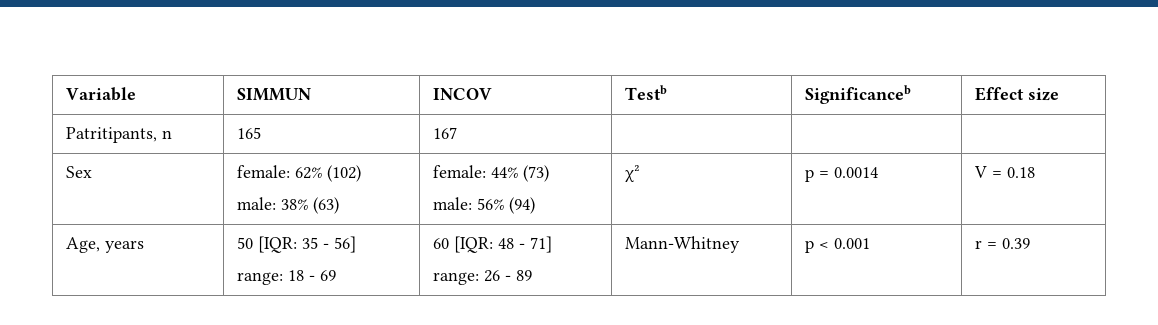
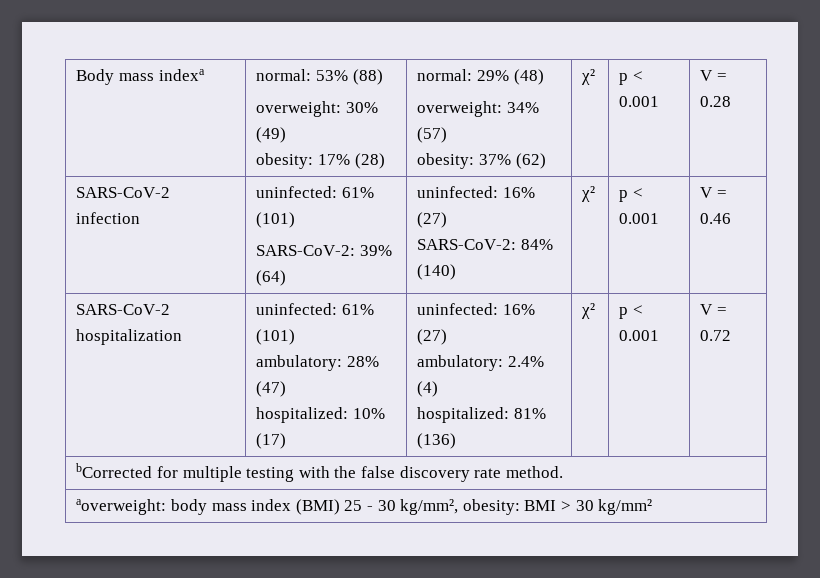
[66,87,137,101] [237,88,312,101] [433,88,493,100] [625,85,668,100] [805,85,912,104] [975,87,1060,101] [66,127,173,143] [237,127,262,139] [433,127,458,139] [66,166,93,178] [237,165,362,182] [237,197,340,214] [433,165,550,182] [433,197,536,214] [625,165,641,183] [805,167,879,182] [974,166,1036,178] [66,237,145,253] [237,236,357,253] [237,270,337,285] [433,236,553,253] [433,270,533,285] [625,236,741,253] [805,238,871,253] [975,238,1031,249] Variable | SIMMUN | INCOV | Testb | Significanceb | Effect size // Patritipants, n | 165 | 167 | | | // Sex | female: 62% (102) // male: 38% (63) | female: 44% (73) // male: 56% (94) | χ² | p = 0.0014 | V = 0.18 // Age, years | 50 [IQR: 35 - 56] // range: 18 - 69 | 60 [IQR: 48 - 71] // range: 26 - 89 | Mann-Whitney | p < 0.001 | r = 0.39 -> [76,69,205,85] [256,69,383,85] [256,101,379,117] [256,127,287,143] [256,153,385,169] [417,69,544,85] [417,101,540,117] [417,127,448,143] [417,153,546,169] [581,69,596,85] [619,71,644,85] [619,96,660,107] [700,70,728,81] [700,96,732,107] [76,187,171,198] [76,212,141,224] [256,186,375,198] [256,212,296,228] [256,245,393,256] [256,270,287,286] [417,186,536,198] [417,212,448,228] [417,239,554,250] [417,264,457,280] [581,186,596,202] [619,188,644,202] [619,213,660,224] [700,187,728,198] [700,213,732,224] [76,304,171,315] [76,329,183,345] [256,303,375,315] [256,329,296,345] [256,355,380,371] [256,381,287,397] [256,407,386,423] [256,433,287,449] [417,303,536,315] [417,329,448,345] [417,355,545,371] [417,381,439,397] [417,407,547,423] [417,433,457,449] [581,303,596,319] [619,305,644,319] [619,330,660,341] [700,304,728,315] [700,330,732,341] [76,463,563,482] [76,499,653,515] Body mass indexa | normal: 53% (88) // overweight: 30% (49) // obesity: 17% (28) | normal: 29% (48) // overweight: 34% (57) // obesity: 37% (62) | χ² | p < 0.001 | V = 0.28 // SARS-CoV-2 infection | uninfected: 61% (101) // SARS-CoV-2: 39% (64) | uninfected: 16% (27) // SARS-CoV-2: 84% (140) | χ² | p < 0.001 | V = 0.46 // SARS-CoV-2 hospitalization | uninfected: 61% (101) // ambulatory: 28% (47) // hospitalized: 10% (17) | uninfected: 16% (27) // ambulatory: 2.4% (4) // hospitalized: 81% (136) | χ² | p < 0.001 | V = 0.72 // bCorrected for multiple testing with the false discovery rate method. // aoverweight: body mass index (BMI) 25 - 30 kg/mm², obesity: BMI > 30 kg/mm²

